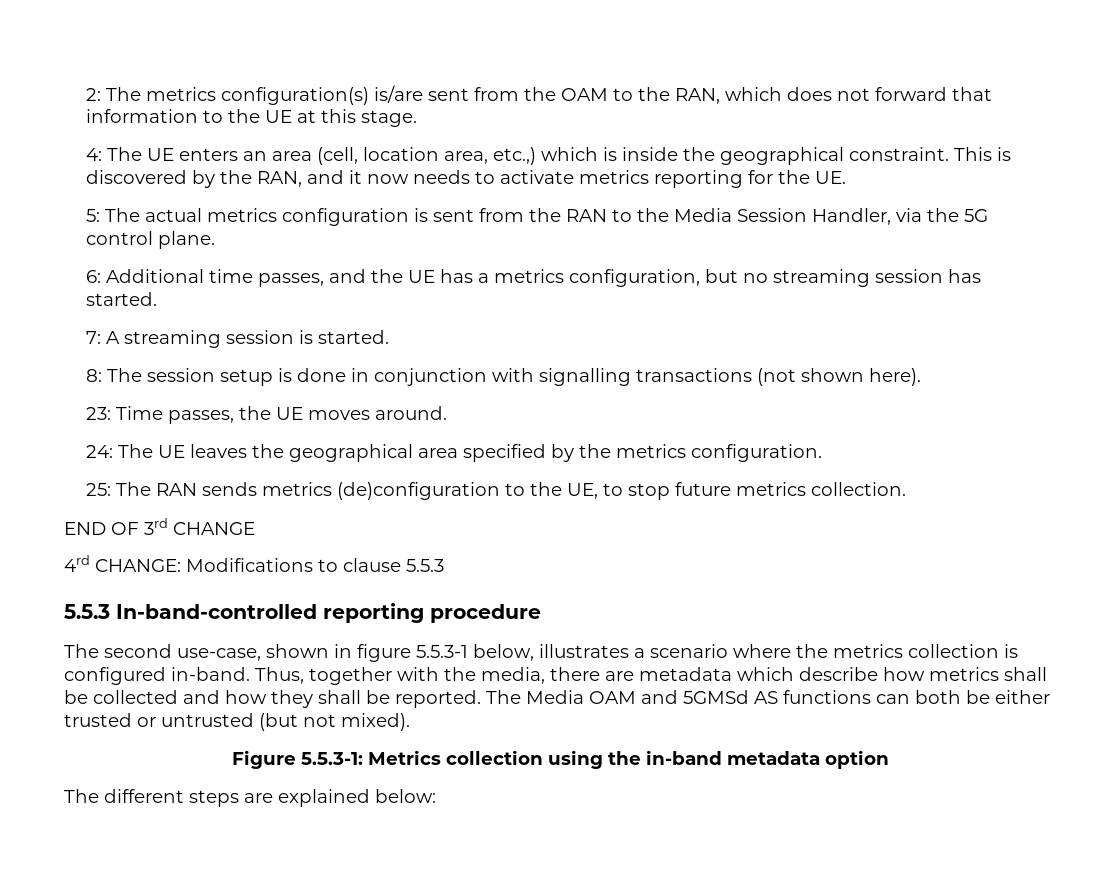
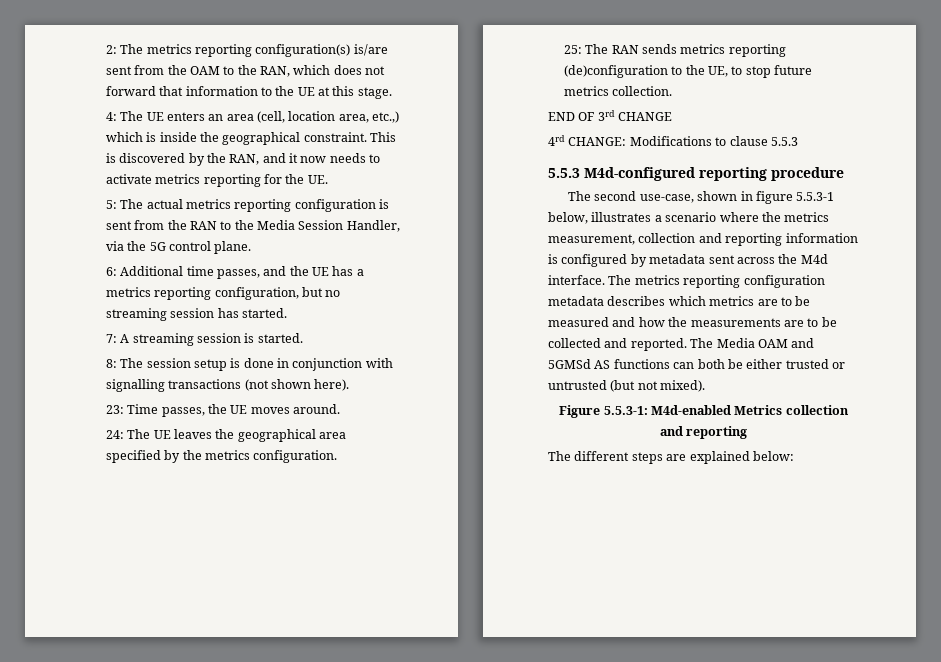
(216, 94) none -> [194,44,252,57] reporting
(277, 215) none -> [234,199,292,212] reporting
(564, 276) none -> [154,287,212,300] reporting
(332, 489) none -> [728,44,786,57] reporting
[116,604,317,619] In-band-controlled -> [584,167,695,181] M4d-configured
[908,644,1018,658] [64,667,1047,685] [64,690,390,708] collection is configured in-band. Thus, together with the media, there are metadata which describe how metrics shall be collected and how they shall be -> [548,233,858,246] [548,254,828,267] [548,275,825,288] [548,296,811,306] [548,317,837,327] [548,338,628,348] measurement, collection and reporting information is configured by metadata sent across the M4d interface. The metrics reporting configuration metadata describes which metrics are to be measured and how the measurements are to be collected and
(363, 758) none -> [651,405,731,415] M4d-enabled
[547,750,889,769] using the in-band metadata option -> [659,426,748,439] and reporting

